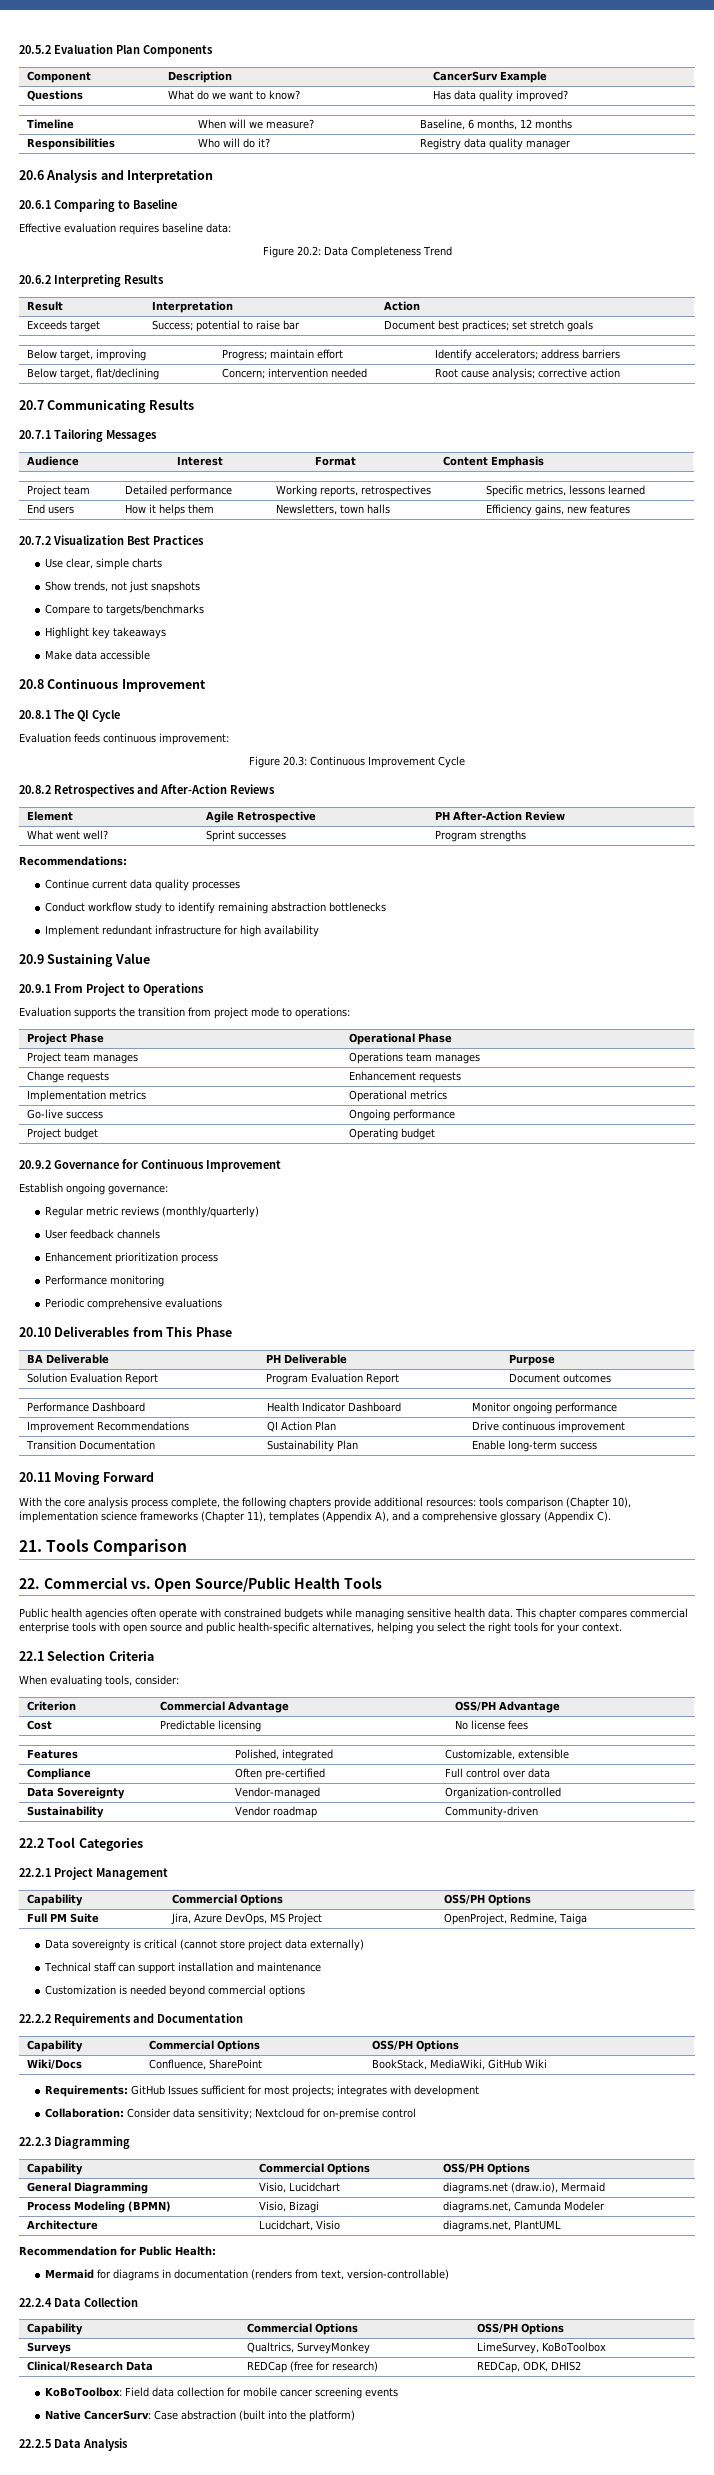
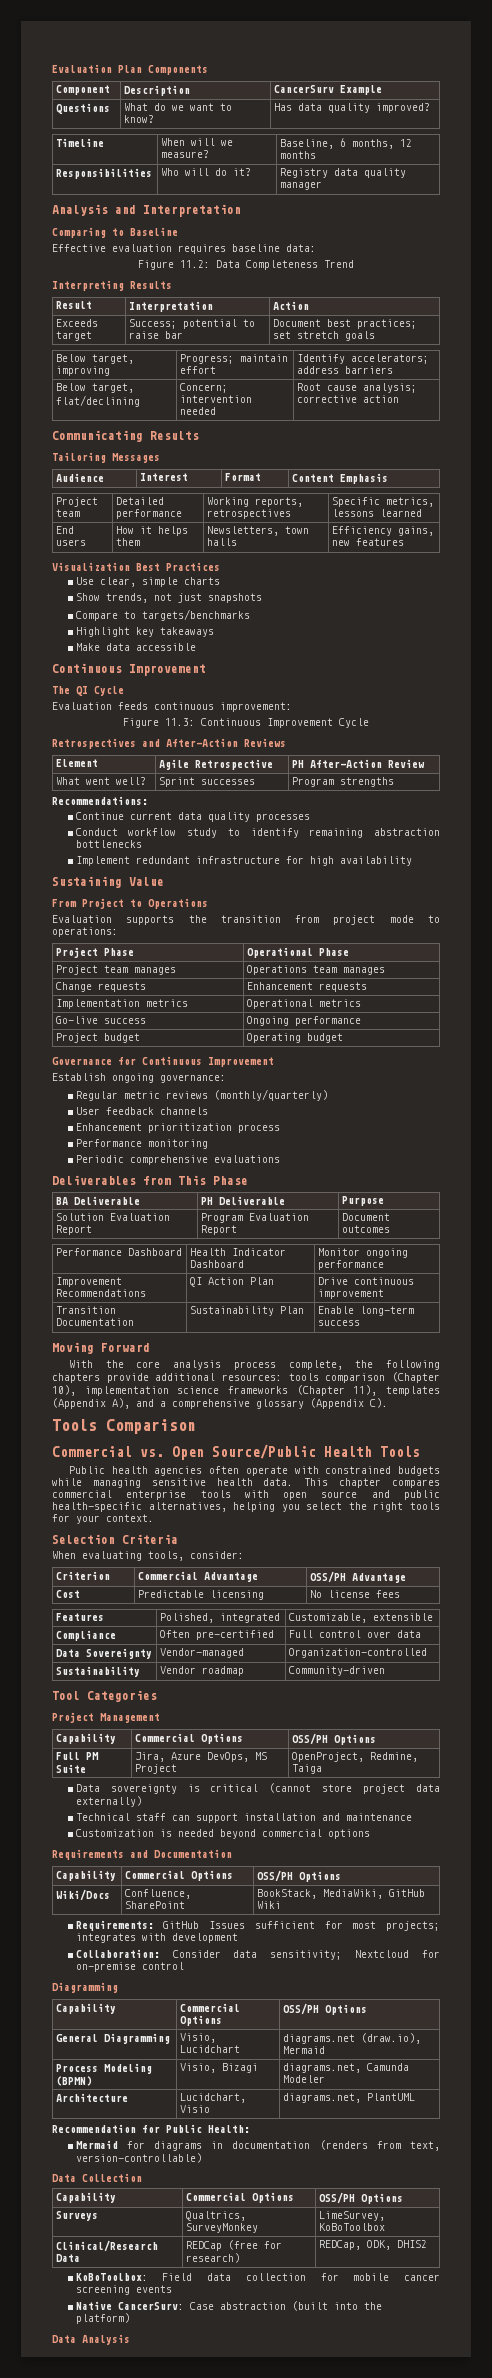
[19,45,51,54] 20.5.2 -> (52, 68) none
[19,170,44,180] 20.6 -> (323, 185) none
[19,200,51,209] 20.6.1 -> (241, 210) none
[296,246,321,256] 20.2: -> [180,260,210,268] 11.2:
[19,275,51,284] 20.6.2 -> (354, 264) none
[19,400,44,410] 20.7 -> (400, 399) none
[19,430,51,439] 20.7.1 -> (199, 435) none
[19,536,51,545] 20.7.2 -> (405, 542) none
[19,679,206,692] [19,710,51,719] 20.8 Continuous Improvement // 20.8.1 -> [52,663,206,676] Continuous Improvement //
[283,756,307,766] 20.3: -> [165,718,195,726] 11.3:
[19,785,51,794] 20.8.2 -> (369, 723) none
[19,954,44,964] 20.9 -> (412, 861) none
[19,984,51,993] 20.9.1 -> (164, 881) none
[19,1160,51,1169] 20.9.2 -> (344, 1038) none
[19,1327,51,1337] 20.10 -> (280, 1159) none
[19,1472,51,1482] 20.11 -> (361, 1323) none
[19,1540,42,1552] 21. -> (388, 1403) none
[19,1578,40,1589] 22. -> (196, 1426) none
[19,1651,44,1661] 22.1 -> (154, 1518) none
[19,1838,44,1848] 22.2 -> (386, 1671) none
[19,1868,51,1877] 22.2.1 -> (157, 1696) none
[19,2014,51,2023] 22.2.2 -> (370, 1834) none
[19,2137,51,2146] 22.2.3 -> (184, 1966) none
[19,2298,52,2307] 22.2.4 -> (202, 2158) none
[19,2439,51,2448] 22.2.5 -> (130, 2318) none

